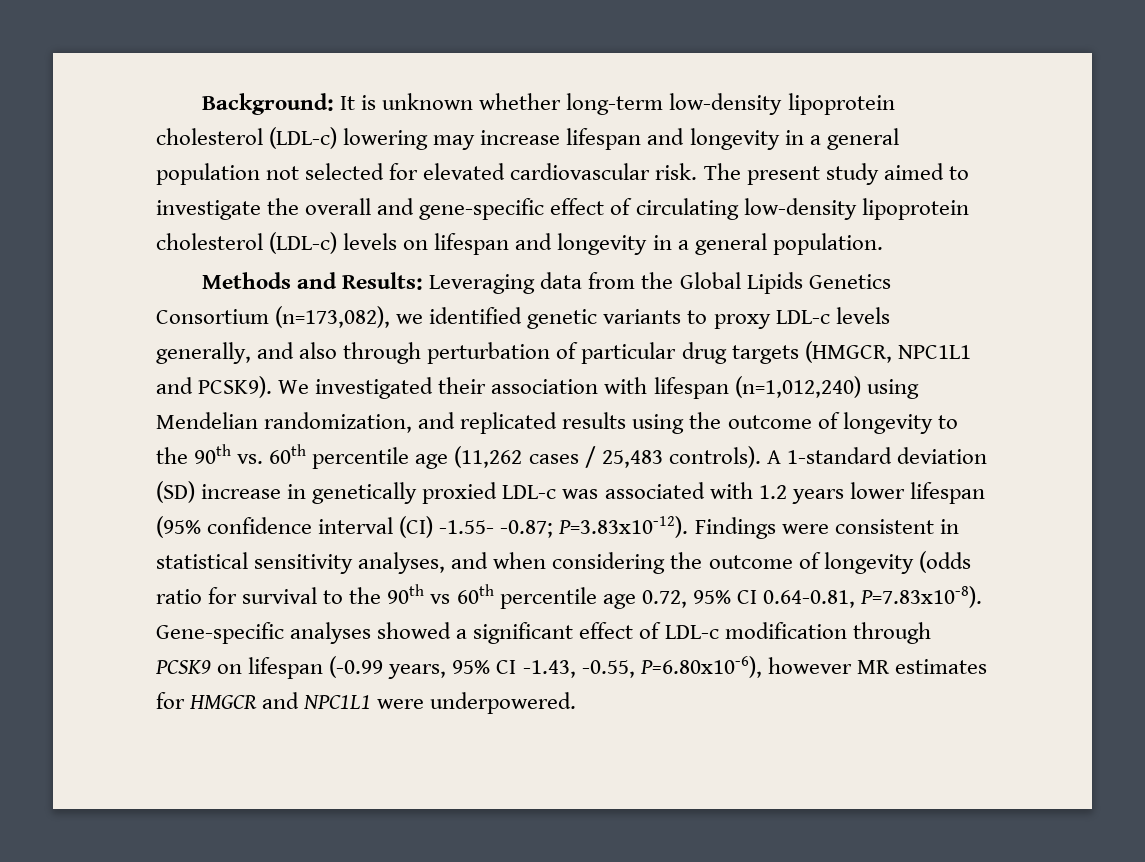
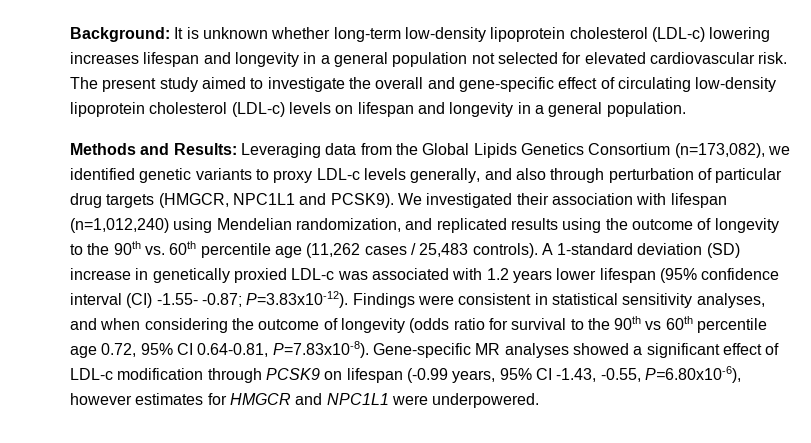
[433,130,561,150] may increase -> [70,52,139,64] increases
(284, 633) none -> [475,343,501,355] MR
[856,660,890,674] MR -> (132, 399) none

